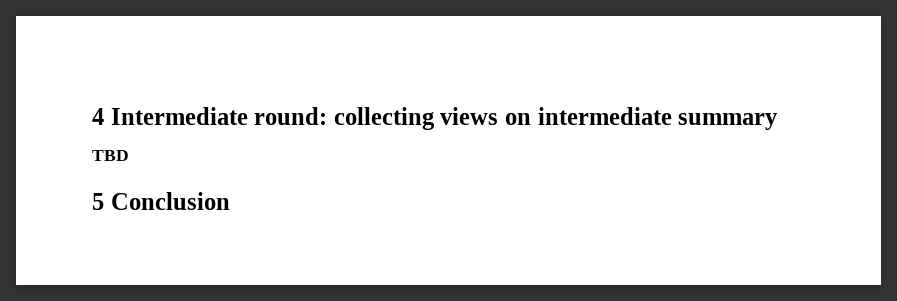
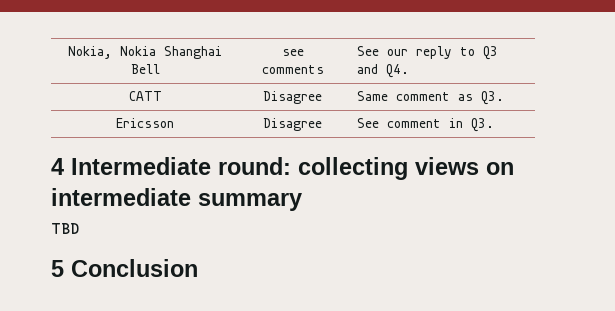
(92, 116) none -> [68,46,222,59] [130,64,160,74] [281,49,304,56] [261,65,324,74] [356,46,498,60] [356,64,409,78] [128,91,162,101] [263,91,322,104] [356,91,504,105] [116,118,174,128] [263,118,322,131] [356,118,494,132] Nokia, Nokia Shanghai Bell | see comments | See our reply to Q3 and Q4. // CATT | Disagree | Same comment as Q3. // Ericsson | Disagree | See comment in Q3. //

